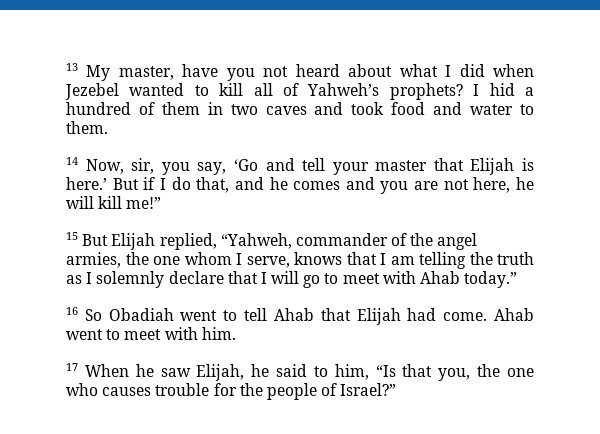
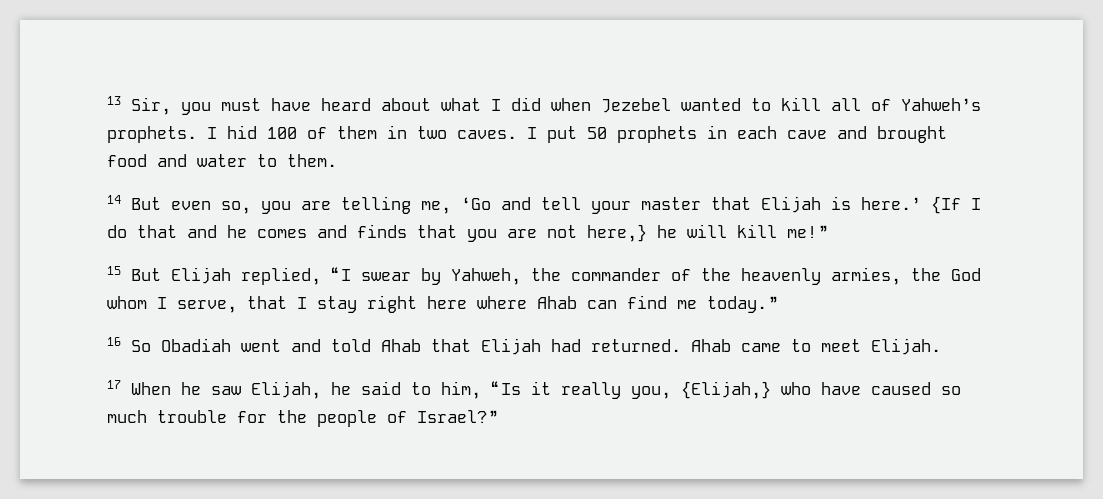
[86,64,289,81] My master, have you not -> [131,97,311,115] Sir, you must have
[389,83,463,100] prophets? -> [107,126,197,143] prophets.
[525,87,534,96] [66,102,131,115] a hundred -> [267,127,297,139] 100
[265,102,385,115] caves and took -> [457,125,947,143] caves. I put 50 prophets in each cave and brought
[85,158,227,175] Now, sir, you say, -> [131,196,451,214] But even so, you are telling me,
[112,177,156,190] But if -> [931,196,961,214] {If
[196,177,230,193] that, -> [137,225,177,238] that
(375, 183) none -> [357,224,457,238] finds that
[473,177,511,193] here, -> [587,224,647,242] here,}
[220,233,292,249] “Yahweh, -> [331,267,561,285] “I swear by Yahweh, the
[437,233,478,250] angel -> [741,268,821,285] heavenly
[153,256,180,265] one -> [951,268,981,281] God
[294,252,534,269] [66,271,461,288] knows that I am telling the truth as I solemnly declare that I will go to meet with Ahab -> [247,295,697,313] that I stay right here where Ahab can find me
[223,308,268,321] to tell -> [291,339,371,352] and told
[443,308,534,321] [66,327,236,340] come. Ahab went to meet with him. -> [591,338,941,355] returned. Ahab came to meet Elijah.
[402,364,535,381] [66,383,152,396] that you, the one who causes -> [531,381,961,399] [107,410,147,423] it really you, {Elijah,} who have caused so much

